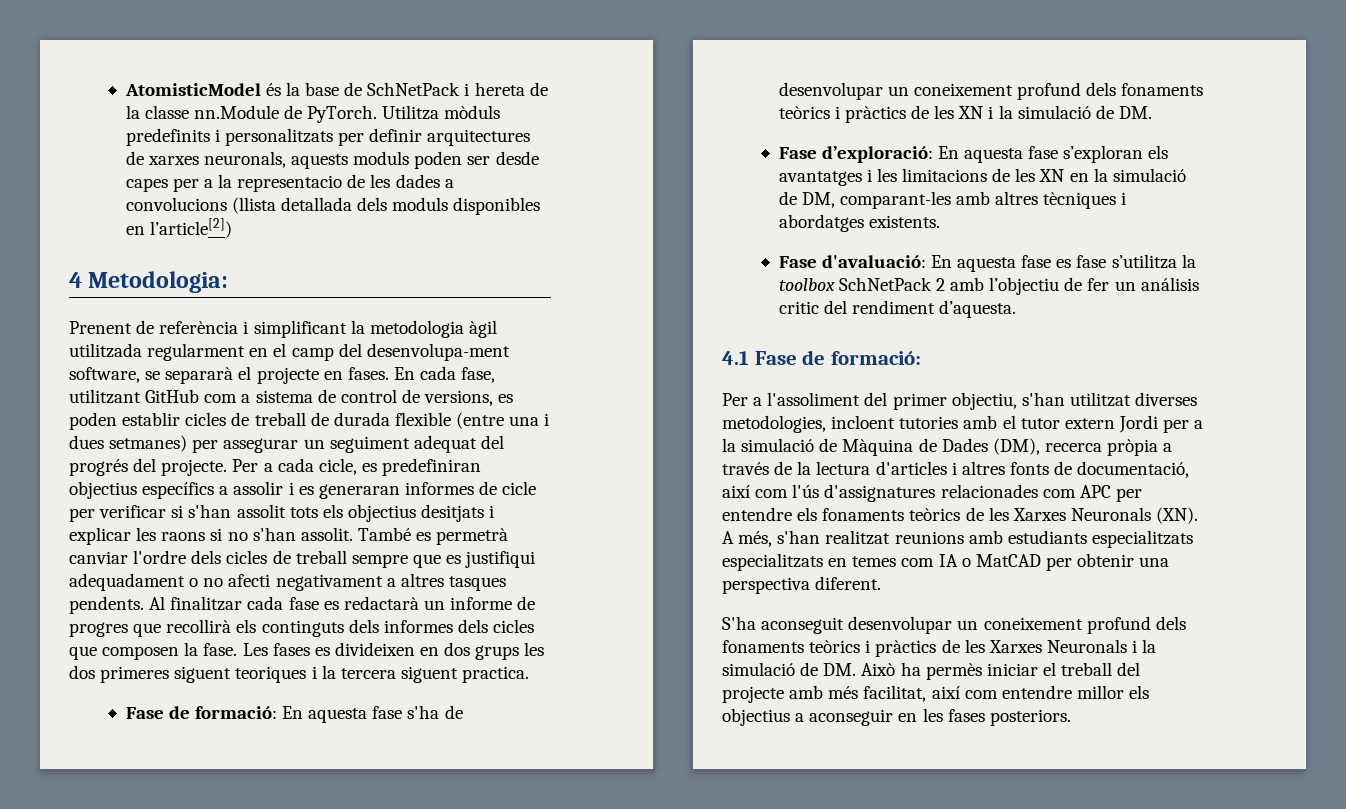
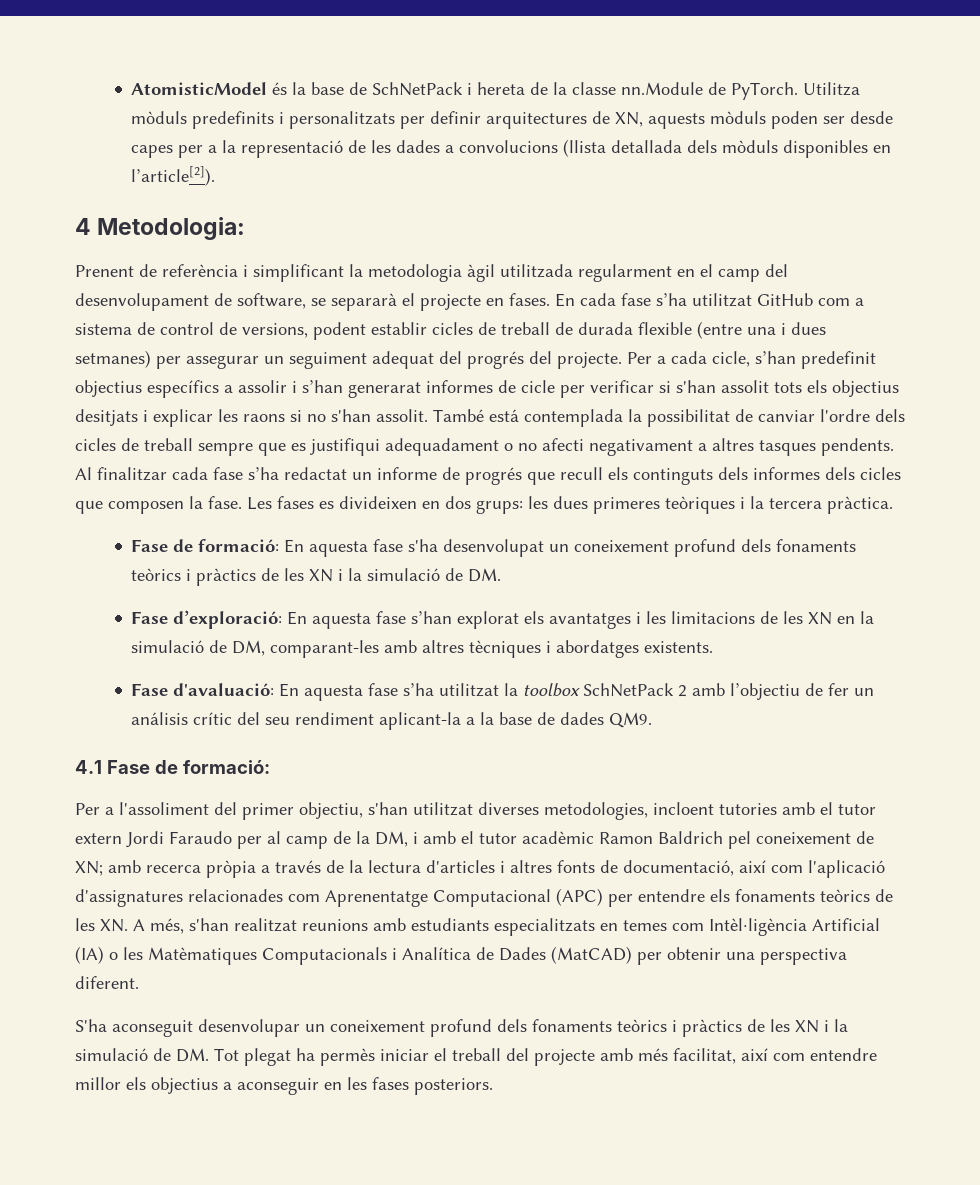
[147,151,410,169] xarxes neuronals, aquests moduls -> [615,111,767,129] XN, aquests mòduls
[237,175,343,192] representacio -> [241,140,344,158] representació
[392,197,449,211] moduls -> [722,140,779,153] mòduls
[149,218,232,238] l’article[2]) -> [131,166,216,186] l’article[2]).
[366,343,510,361] desenvolupa-ment -> [75,293,232,311] desenvolupament de
[461,367,496,383] [69,389,141,404] fase, utilitzant -> [621,293,752,307] fase s’ha utilitzat
[498,394,514,403] [69,412,117,430] es poden -> [313,322,366,340] podent
[361,458,482,476] es predefiniran -> [755,351,876,369] s’han predefinit
[298,484,400,499] es generaran -> [302,380,421,398] s’han generarat
[416,528,509,545] es permetrà -> [489,409,753,427] está contemplada la possibilitat de
[323,596,419,610] es redactarà -> [248,467,347,480] s’ha redactat
[69,619,232,637] progres que recollirà -> [465,467,603,485] progrés que recull
[475,642,545,660] [69,665,307,683] grups les dos primeres siguent teoriques -> [476,496,735,514] grups: les dues primeres teòriques
[400,666,530,683] siguent practica. -> [827,496,893,514] pràctica.
[444,705,463,719] [778,82,883,100] de desenvolupar -> [443,539,545,557] desenvolupat
[1063,145,1144,163] s’exploran -> [411,611,520,629] s’han explorat
[1056,254,1177,269] es fase s’utilitza -> [403,683,500,697] s’ha utilitzat
[778,300,1016,318] critic del rendiment d’aquesta. -> [193,712,653,730] crític del seu rendiment aplicant-la a la base de dades QM9.
[1163,419,1204,433] [722,438,1040,456] per a la simulació de Màquina de Dades (DM), -> [169,831,874,849] [75,860,141,876] Faraudo per al camp de la DM, i amb el tutor acadèmic Ramon Baldrich pel coneixement de XN; amb
[792,484,820,498] l'ús -> [808,860,885,878] l'aplicació
[1079,485,1111,498] APC -> [325,888,603,907] Aprenentatge Computacional (APC)
[1012,507,1199,524] Xarxes Neuronals (XN). -> [100,919,128,932] XN.
[722,553,823,571] especialitzats -> (595, 927) none
[938,554,1041,567] IA o MatCAD -> [709,918,880,936] [75,946,632,965] Intèl·ligència Artificial (IA) o les Matèmatiques Computacionals i Analítica de Dades (MatCAD)
[988,639,1157,653] [722,662,896,676] Xarxes Neuronals i la simulació de DM. Això -> [795,1019,848,1033] [75,1048,291,1066] XN i la simulació de DM. Tot plegat

